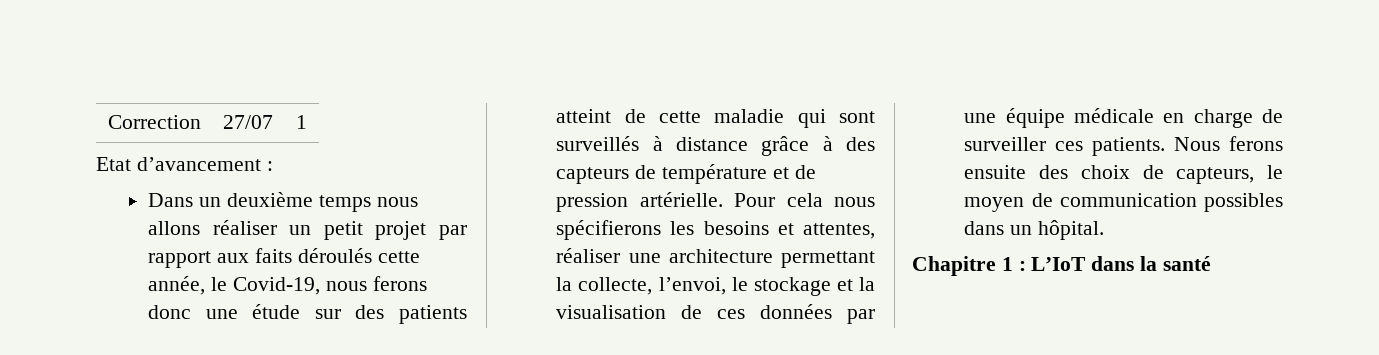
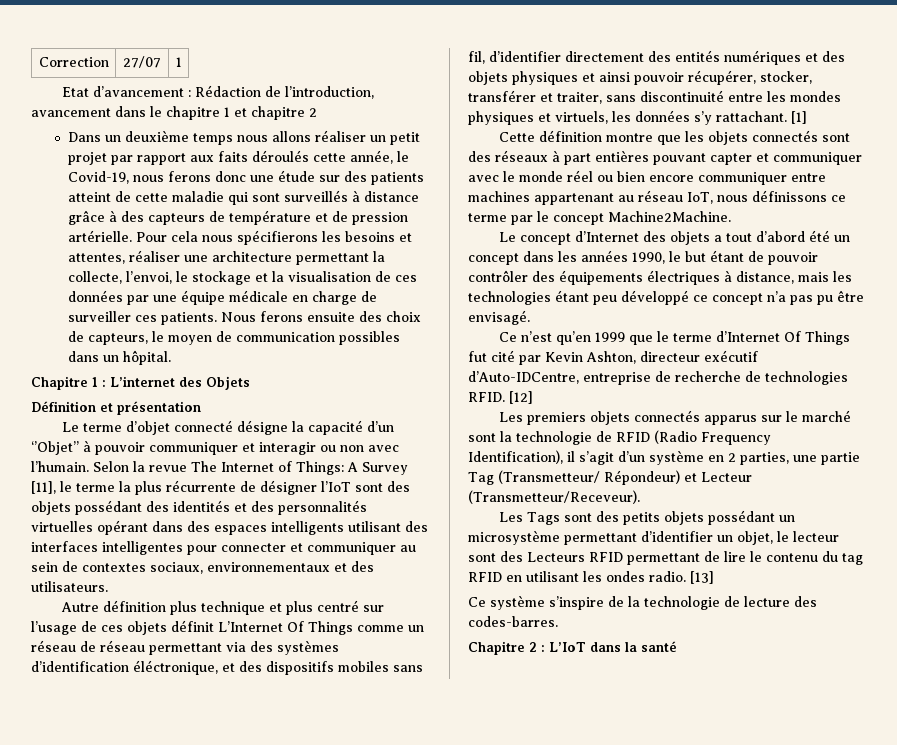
(273, 166) none -> [195,85,375,99] [31,106,317,120] Rédaction de l’introduction, avancement dans le chapitre 1 et chapitre 2
(1026, 266) none -> [110,376,250,390] [31,401,201,415] [62,420,395,435] [31,440,399,455] [31,461,408,475] [31,480,410,495] [31,500,367,515] [31,520,428,535] [31,541,416,555] [31,561,374,574] [31,581,108,592] [61,600,385,615] [31,620,424,635] [31,640,339,655] [31,660,423,675] [468,50,845,65] [468,70,812,85] [468,90,841,104] [468,110,807,125] [499,130,851,145] [468,150,862,165] [468,170,826,185] [468,190,846,205] [468,211,731,225] [499,230,851,245] [468,250,818,265] [468,270,852,285] [468,290,864,305] [468,310,530,325] [499,331,851,345] [468,350,758,365] [468,371,848,385] [468,391,533,404] [499,410,852,425] [468,430,771,445] [468,450,860,465] [468,470,752,485] [468,490,640,504] [499,510,796,525] [468,530,839,545] [468,551,863,565] [468,571,714,584] [468,595,817,610] [468,616,558,627] [468,641,545,655] L’internet des Objets // Définition et présentation // Le terme d’objet connecté désigne la capacité d’un ‘’Objet’’ à pouvoir communiquer et interagir ou non avec l’humain. Selon la revue The Internet of Things: A Survey [11], le terme la plus récurrente de désigner l’IoT sont des objets possédant des identités et des personnalités virtuelles opérant dans des espaces intelligents utilisant des interfaces intelligentes pour connecter et communiquer au sein de contextes sociaux, environnementaux et des utilisateurs. // Autre définition plus technique et plus centré sur l’usage de ces objets définit L’Internet Of Things comme un réseau de réseau permettant via des systèmes d’identification éléctronique, et des dispositifs mobiles sans fil, d’identifier directement des entités numériques et des objets physiques et ainsi pouvoir récupérer, stocker, transférer et traiter, sans discontinuité entre les mondes physiques et virtuels, les données s’y rattachant. [1] // Cette définition montre que les objets connectés sont des réseaux à part entières pouvant capter et communiquer avec le monde réel ou bien encore communiquer entre machines appartenant au réseau IoT, nous définissons ce terme par le concept Machine2Machine. // Le concept d’Internet des objets a tout d’abord été un concept dans les années 1990, le but étant de pouvoir contrôler des équipements électriques à distance, mais les technologies étant peu développé ce concept n’a pas pu être envisagé. // Ce n’est qu’en 1999 que le terme d’Internet Of Things fut cité par Kevin Ashton, directeur exécutif d’Auto-IDCentre, entreprise de recherche de technologies RFID. [12] // Les premiers objets connectés apparus sur le marché sont la technologie de RFID (Radio Frequency Identification), il s’agit d’un système en 2 parties, une partie Tag (Transmetteur/ Répondeur) et Lecteur (Transmetteur/Receveur). // Les Tags sont des petits objets possédant un microsystème permettant d’identifier un objet, le lecteur sont des Lecteurs RFID permettant de lire le contenu du tag RFID en utilisant les ondes radio. [13] // Ce système s’inspire de la technologie de lecture des codes-barres. // Chapitre 2 :

